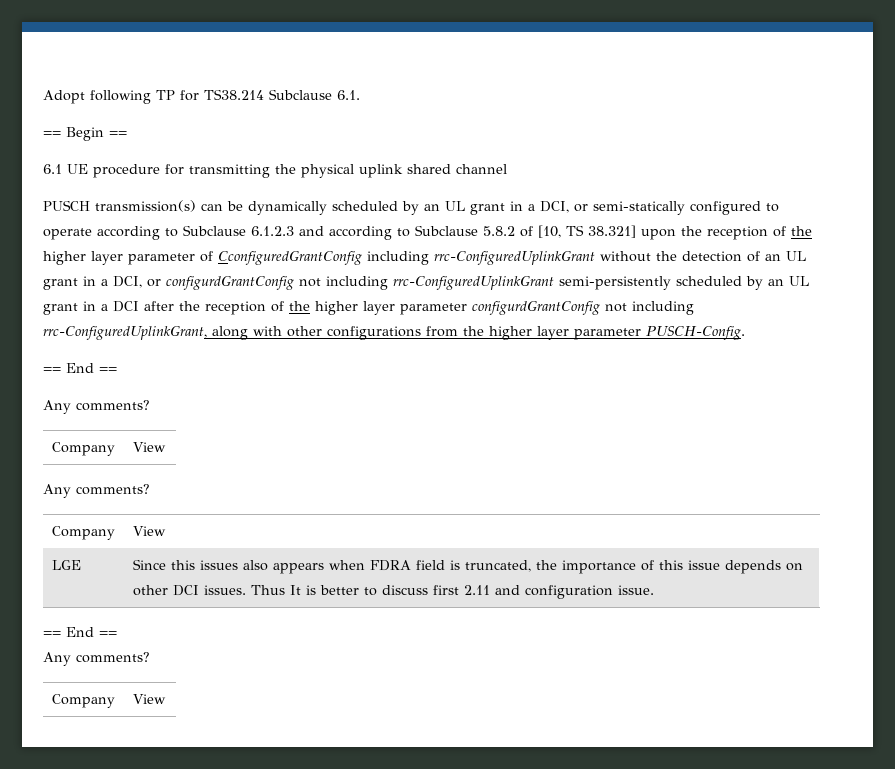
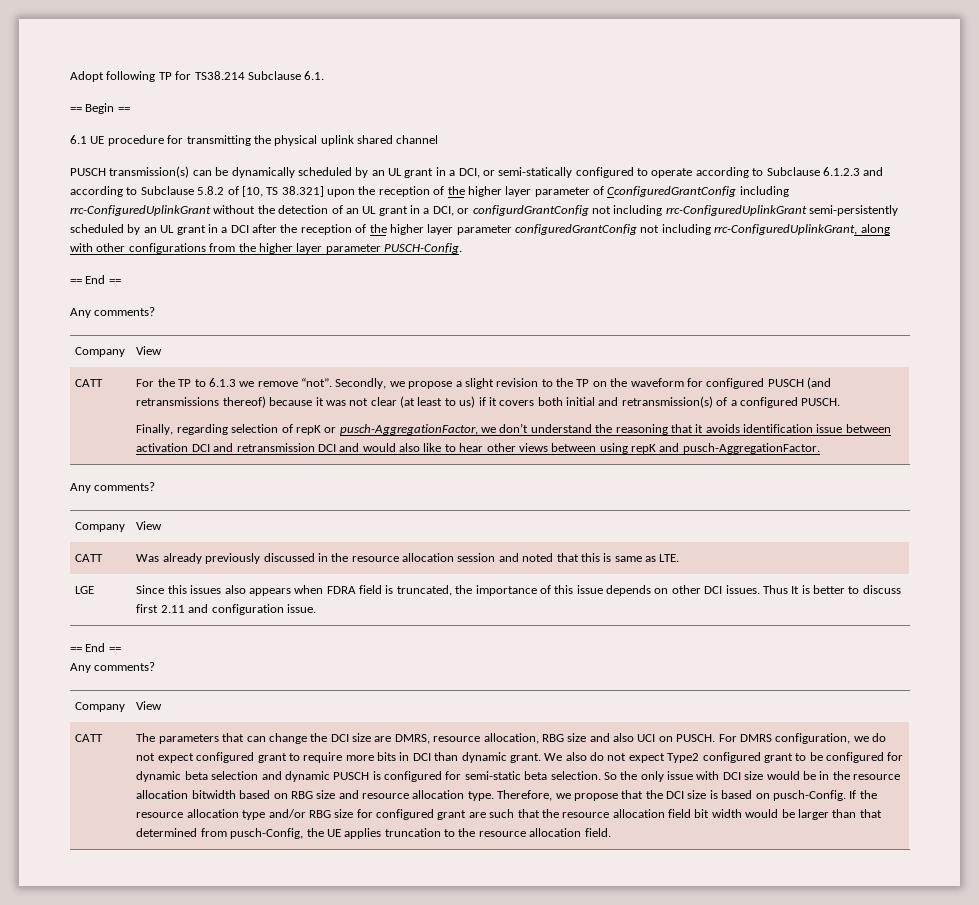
[472,301,600,315] configurdGrantConfig -> [515,224,637,235] configuredGrantConfig
[43,484,150,498] [51,526,115,540] [132,526,166,536] // Any comments? // Company | View -> [75,379,104,387] [136,377,832,389] [136,396,841,408] [136,423,891,435] [136,443,820,454] [70,482,156,493] [75,522,126,532] [136,521,163,530] [75,554,104,562] [136,553,680,564] // CATT | For the TP to 6.1.3 we remove “not”. Secondly, we propose a slight revision to the TP on the waveform for configured PUSCH (and retransmissions thereof) because it was not clear (at least to us) if it covers both initial and retransmission(s) of a configured PUSCH. // Finally, regarding selection of repK or pusch-AggregationFactor, we don’t understand the reasoning that it avoids identification issue between activation DCI and retransmission DCI and would also like to hear other views between using repK and pusch-AggregationFactor. // Any comments? // Company | View // CATT | Was already previously discussed in the resource allocation session and noted that this is same as LTE.
(166, 699) none -> [75,734,104,742] [136,733,887,744] [136,752,904,763] [136,771,901,782] [136,790,877,801] [136,809,882,820] [136,828,611,839] // CATT | The parameters that can change the DCI size are DMRS, resource allocation, RBG size and also UCI on PUSCH. For DMRS configuration, we do not expect configured grant to require more bits in DCI than dynamic grant. We also do not expect Type2 configured grant to be configured for dynamic beta selection and dynamic PUSCH is configured for semi-static beta selection. So the only issue with DCI size would be in the resource allocation bitwidth based on RBG size and resource allocation type. Therefore, we propose that the DCI size is based on pusch-Config. If the resource allocation type and/or RBG size for configured grant are such that the resource allocation field bit width would be larger than that determined from pusch-Config, the UE applies truncation to the resource allocation field.

